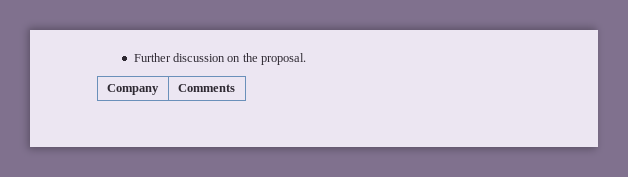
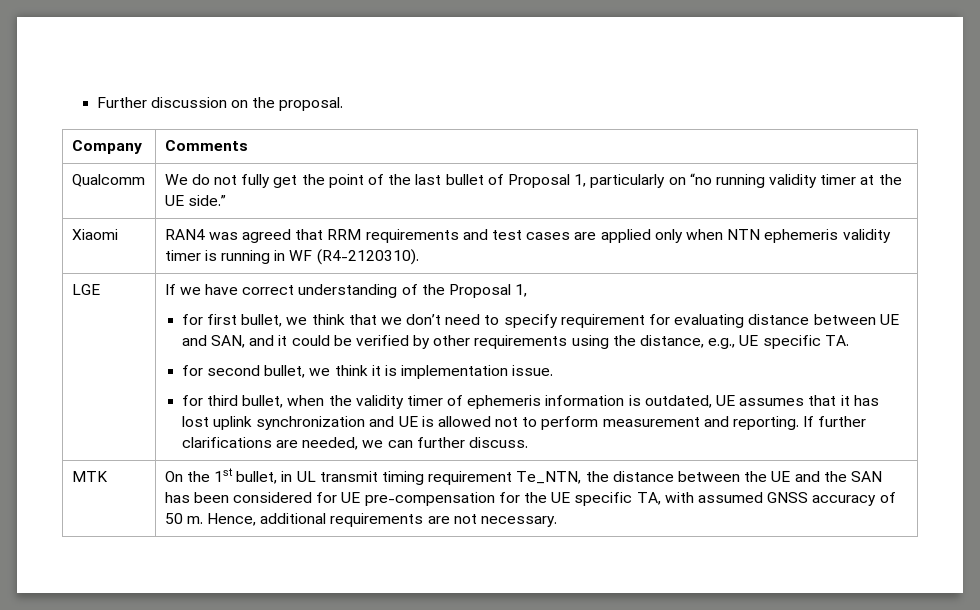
(235, 88) none -> [71,174,145,187] [164,173,902,188] [164,195,226,206] [71,229,118,240] [164,229,891,243] [164,249,419,265] [71,284,100,295] [164,284,528,298] [181,314,899,328] [181,335,849,349] [181,365,554,379] [181,395,879,409] [181,416,867,430] [181,437,528,450] [71,471,108,482] [164,468,882,485] [164,492,896,506] [164,513,558,527] // Qualcomm | We do not fully get the point of the last bullet of Proposal 1, particularly on “no running validity timer at the UE side.” // Xiaomi | RAN4 was agreed that RRM requirements and test cases are applied only when NTN ephemeris validity timer is running in WF (R4-2120310). // LGE | If we have correct understanding of the Proposal 1, // for first bullet, we think that we don’t need to specify requirement for evaluating distance between UE and SAN, and it could be verified by other requirements using the distance, e.g., UE specific TA. // for second bullet, we think it is implementation issue. // for third bullet, when the validity timer of ephemeris information is outdated, UE assumes that it has lost uplink synchronization and UE is allowed not to perform measurement and reporting. If further clarifications are needed, we can further discuss. // MTK | On the 1st bullet, in UL transmit timing requirement Te_NTN, the distance between the UE and the SAN has been considered for UE pre-compensation for the UE specific TA, with assumed GNSS accuracy of 50 m. Hence, additional requirements are not necessary.

